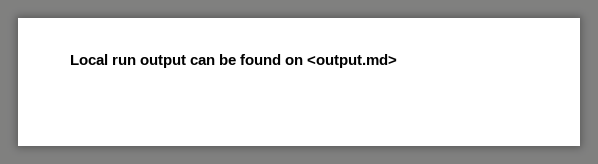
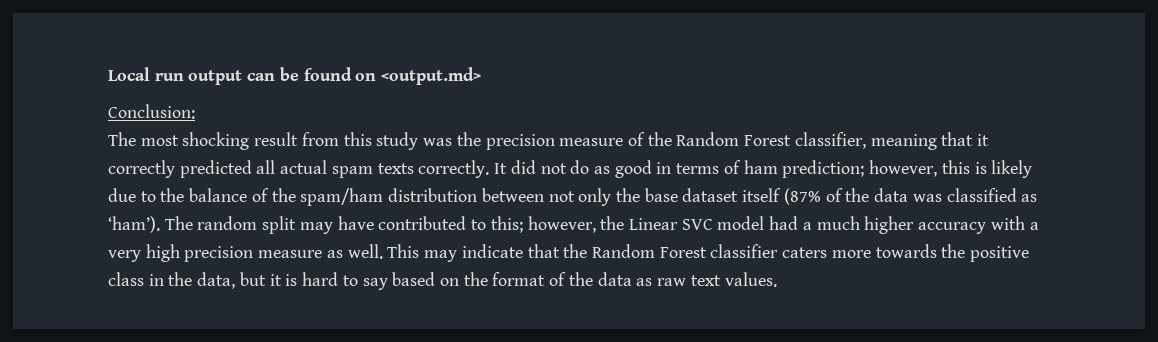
(398, 61) none -> [108,104,195,119] [108,132,990,150] [108,160,1033,178] [108,188,1038,206] [108,216,1039,234] [108,244,1030,262] [108,272,777,290] // Conclusion: // The most shocking result from this study was the precision measure of the Random Forest classifier, meaning that it correctly predicted all actual spam texts correctly. It did not do as good in terms of ham prediction; however, this is likely due to the balance of the spam/ham distribution between not only the base dataset itself (87% of the data was classified as ‘ham’). The random split may have contributed to this; however, the Linear SVC model had a much higher accuracy with a very high precision measure as well. This may indicate that the Random Forest classifier caters more towards the positive class in the data, but it is hard to say based on the format of the data as raw text values.

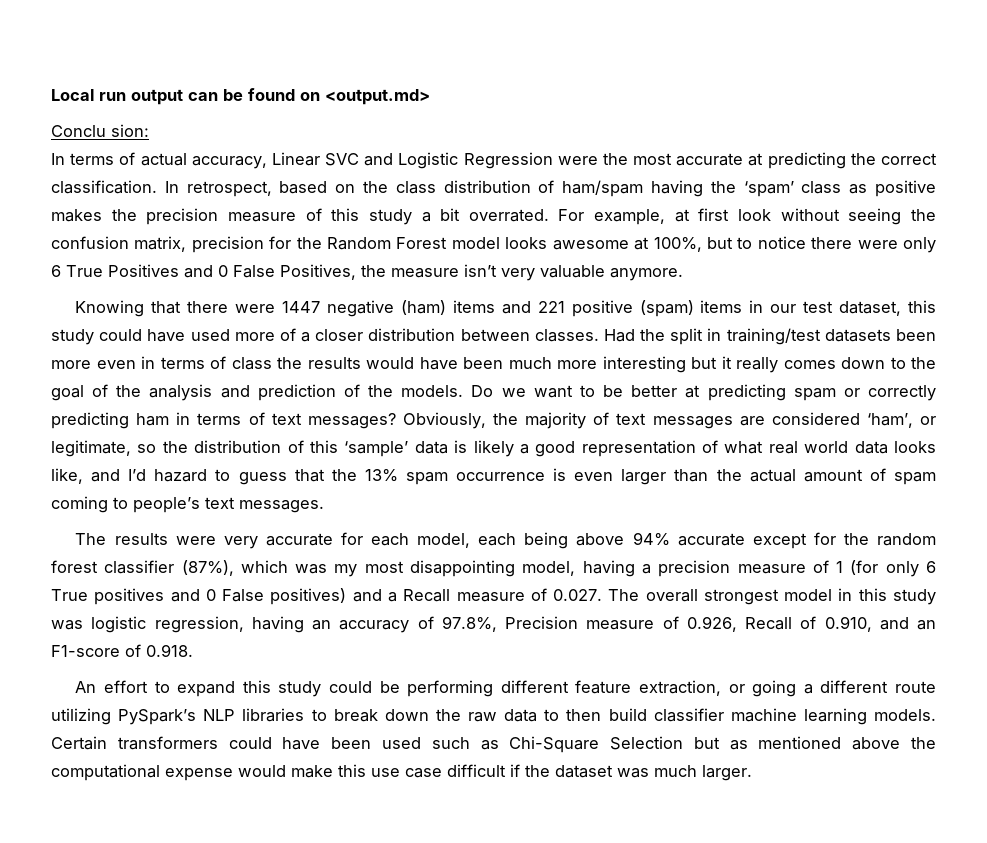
[108,104,195,119] [108,132,990,150] [108,160,1033,178] [108,188,1038,206] [108,216,1039,234] [108,244,1030,262] [108,272,777,290] Conclusion: // The most shocking result from this study was the precision measure of the Random Forest classifier, meaning that it correctly predicted all actual spam texts correctly. It did not do as good in terms of ham prediction; however, this is likely due to the balance of the spam/ham distribution between not only the base dataset itself (87% of the data was classified as ‘ham’). The random split may have contributed to this; however, the Linear SVC model had a much higher accuracy with a very high precision measure as well. This may indicate that the Random Forest classifier caters more towards the positive class in the data, but it is hard to say based on the format of the data as raw text values. -> [51,124,149,137] [51,152,937,169] [51,180,936,197] [51,208,936,225] [51,236,936,253] [51,264,683,281] [75,300,937,317] [51,328,936,345] [51,356,936,373] [51,384,936,401] [51,412,936,429] [51,440,937,457] [51,468,936,485] [51,496,324,513] [75,532,936,549] [51,560,936,577] [51,588,937,605] [51,616,936,633] [51,644,193,657] [75,680,936,697] [51,708,936,725] [51,736,937,753] [51,764,752,781] Conclu sion: // In terms of actual accuracy, Linear SVC and Logistic Regression were the most accurate at predicting the correct classification. In retrospect, based on the class distribution of ham/spam having the ‘spam’ class as positive makes the precision measure of this study a bit overrated. For example, at first look without seeing the confusion matrix, precision for the Random Forest model looks awesome at 100%, but to notice there were only 6 True Positives and 0 False Positives, the measure isn’t very valuable anymore. // Knowing that there were 1447 negative (ham) items and 221 positive (spam) items in our test dataset, this study could have used more of a closer distribution between classes. Had the split in training/test datasets been more even in terms of class the results would have been much more interesting but it really comes down to the goal of the analysis and prediction of the models. Do we want to be better at predicting spam or correctly predicting ham in terms of text messages? Obviously, the majority of text messages are considered ‘ham’, or legitimate, so the distribution of this ‘sample’ data is likely a good representation of what real world data looks like, and I’d hazard to guess that the 13% spam occurrence is even larger than the actual amount of spam coming to people’s text messages. // The results were very accurate for each model, each being above 94% accurate except for the random forest classifier (87%), which was my most disappointing model, having a precision measure of 1 (for only 6 True positives and 0 False positives) and a Recall measure of 0.027. The overall strongest model in this study was logistic regression, having an accuracy of 97.8%, Precision measure of 0.926, Recall of 0.910, and an F1-score of 0.918. // An effort to expand this study could be performing different feature extraction, or going a different route utilizing PySpark’s NLP libraries to break down the raw data to then build classifier machine learning models. Certain transformers could have been used such as Chi-Square Selection but as mentioned above the computational expense would make this use case difficult if the dataset was much larger.

